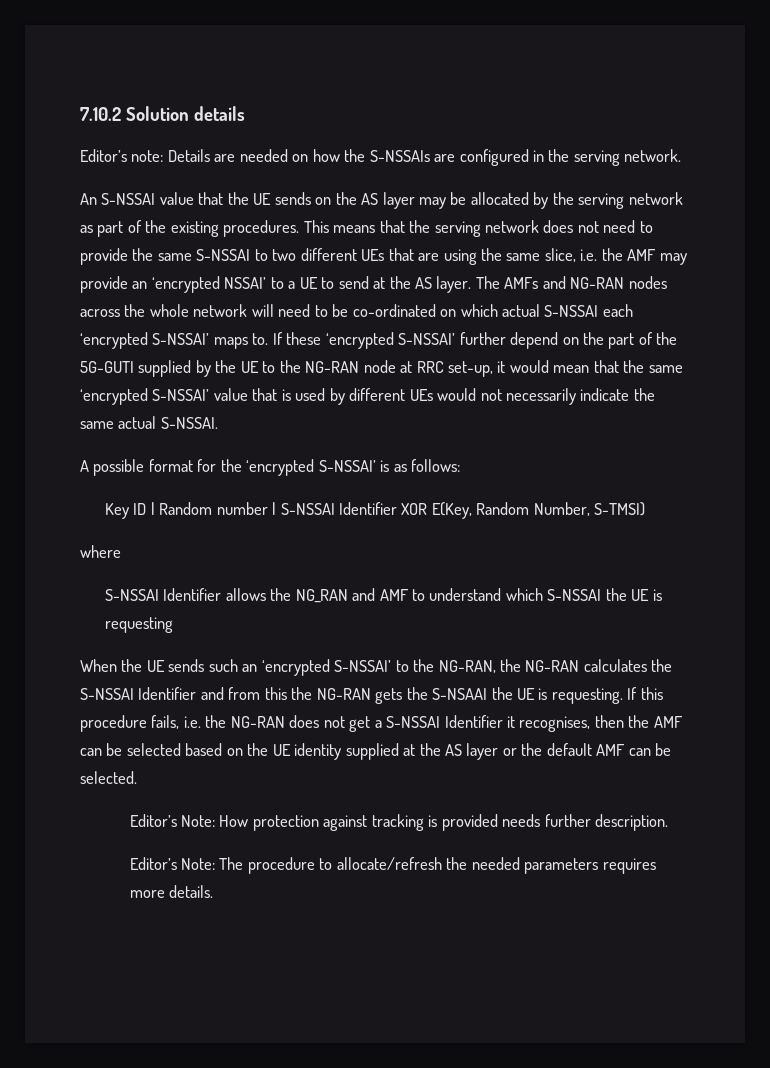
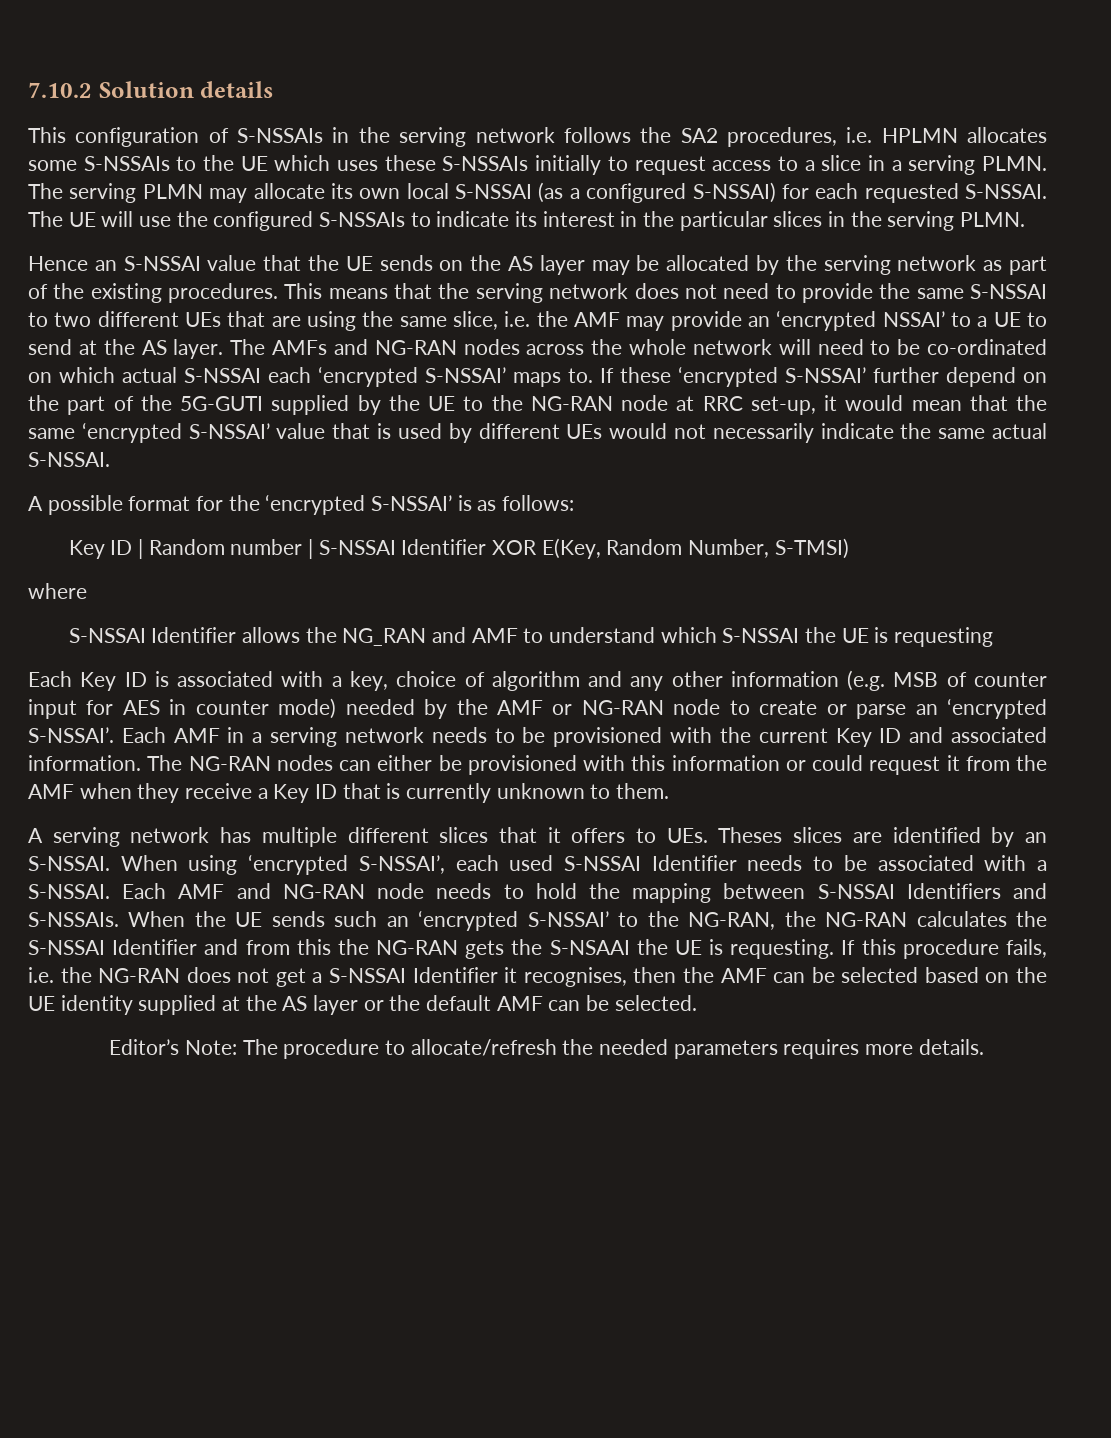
[80,149,682,166] [80,193,97,205] Editor’s note: Details are needed on how the S-NSSAIs are configured in the serving network. // An -> [28,127,1047,147] [28,155,1048,175] [28,182,1047,203] [28,211,1026,231] [28,256,117,271] This configuration of S-NSSAIs in the serving network follows the SA2 procedures, i.e. HPLMN allocates some S-NSSAIs to the UE which uses these S-NSSAIs initially to request access to a slice in a serving PLMN. The serving PLMN may allocate its own local S-NSSAI (as a configured S-NSSAI) for each requested S-NSSAI. The UE will use the configured S-NSSAIs to indicate its interest in the particular slices in the serving PLMN. // Hence an
(173, 625) none -> [28,670,1048,691] [28,698,1047,719] [28,727,1048,747] [28,755,1047,775] [28,783,670,803] [28,827,1048,847] [28,854,1047,875] [28,883,1047,903] [28,912,119,927] Each Key ID is associated with a key, choice of algorithm and any other information (e.g. MSB of counter input for AES in counter mode) needed by the AMF or NG-RAN node to create or parse an ‘encrypted S-NSSAI’. Each AMF in a serving network needs to be provisioned with the current Key ID and associated information. The NG-RAN nodes can either be provisioned with this information or could request it from the AMF when they receive a Key ID that is currently unknown to them. // A serving network has multiple different slices that it offers to UEs. Theses slices are identified by an S-NSSAI. When using ‘encrypted S-NSSAI’, each used S-NSSAI Identifier needs to be associated with a S-NSSAI. Each AMF and NG-RAN node needs to hold the mapping between S-NSSAI Identifiers and S-NSSAIs.
[129,814,669,831] // Editor’s Note: How protection against tracking is provided needs further description. -> (697, 1003) none

